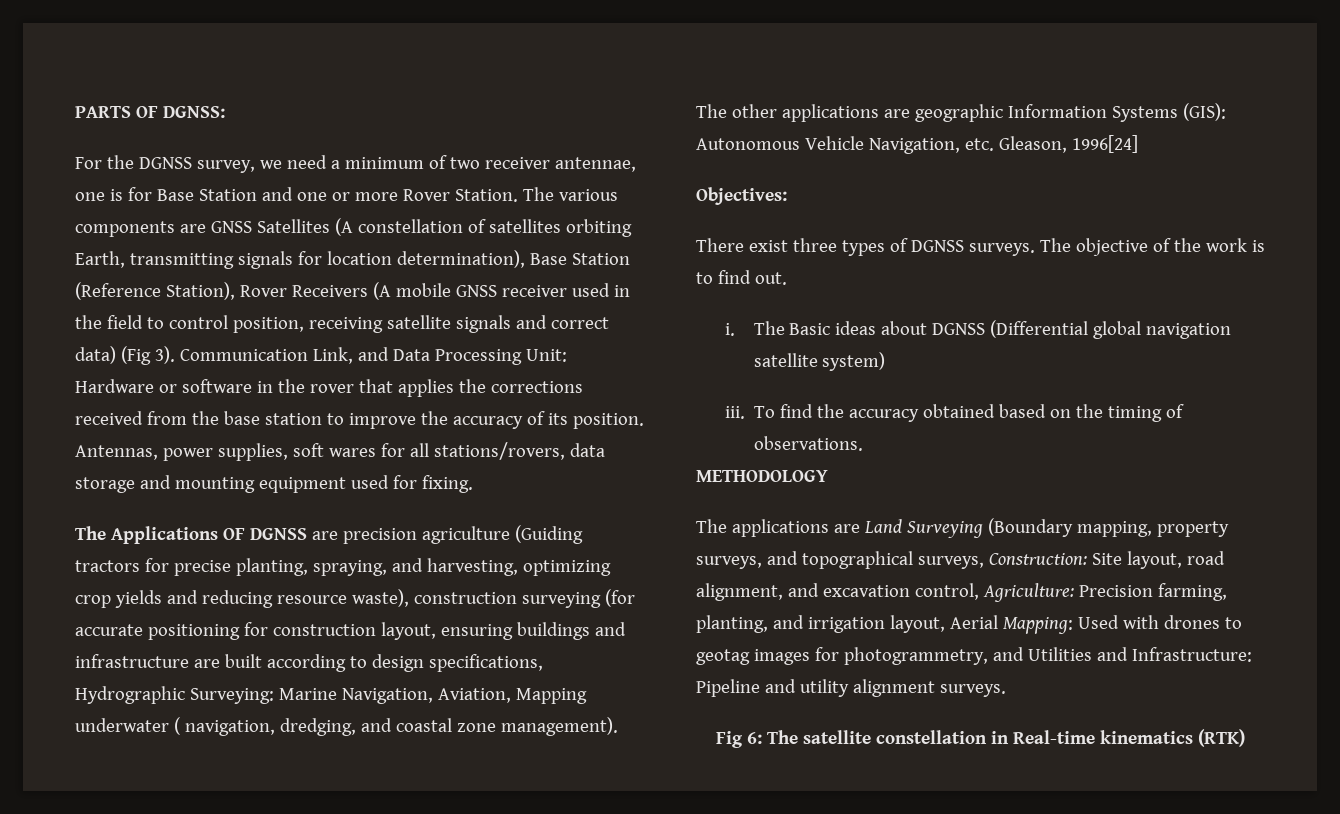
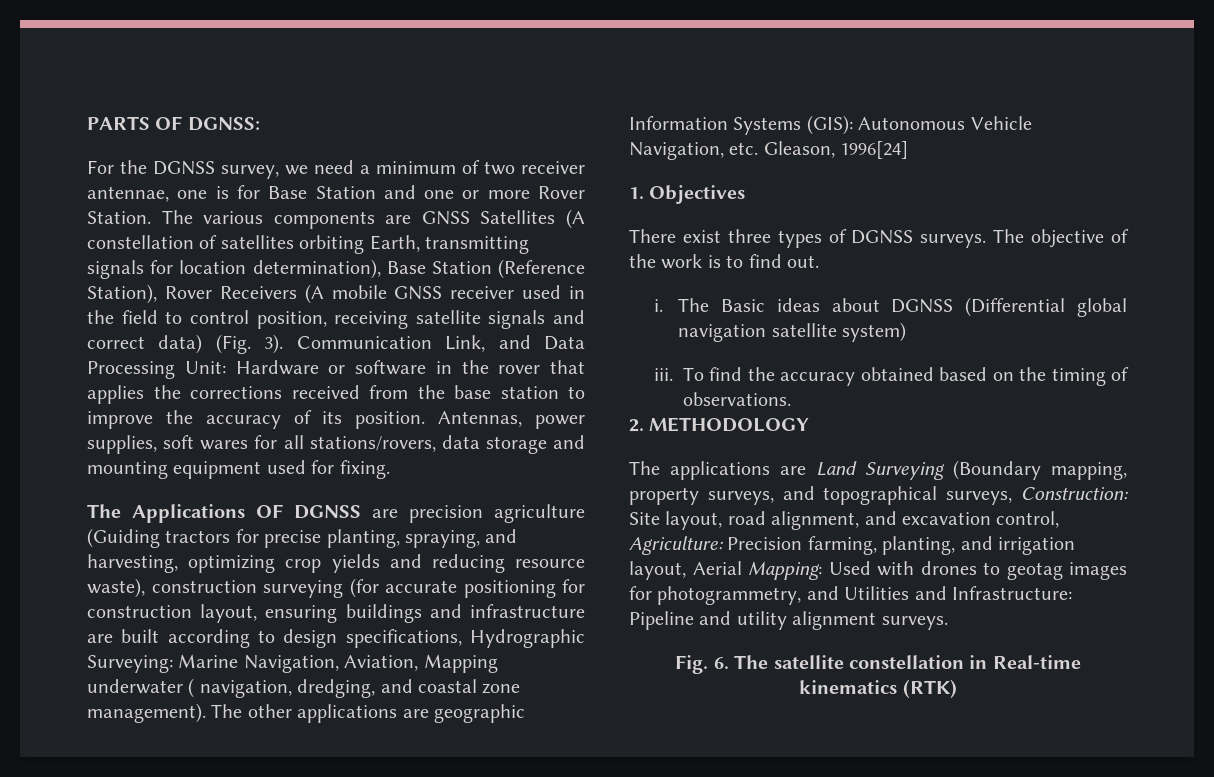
[120,346,151,365] (Fig -> [215,334,251,354] (Fig.
[696,187,787,205] Objectives: -> [629,185,746,204] 1. Objectives
(863, 443) none -> [629,419,644,432] 2.
[716,731,763,748] Fig 6: -> [675,655,729,674] Fig. 6.

